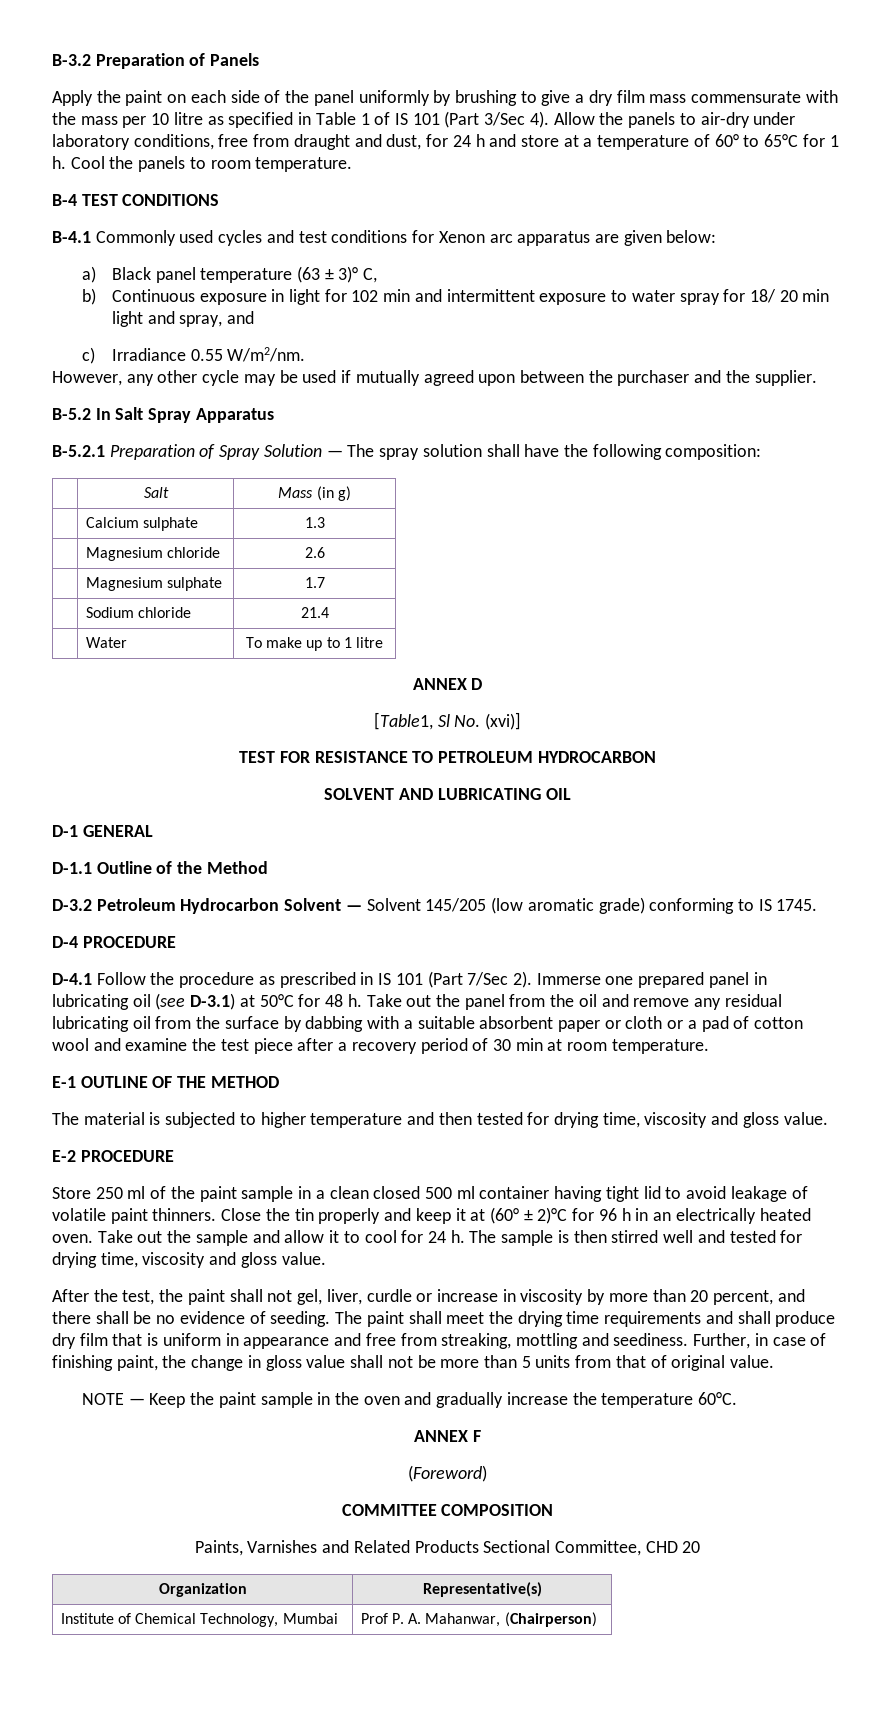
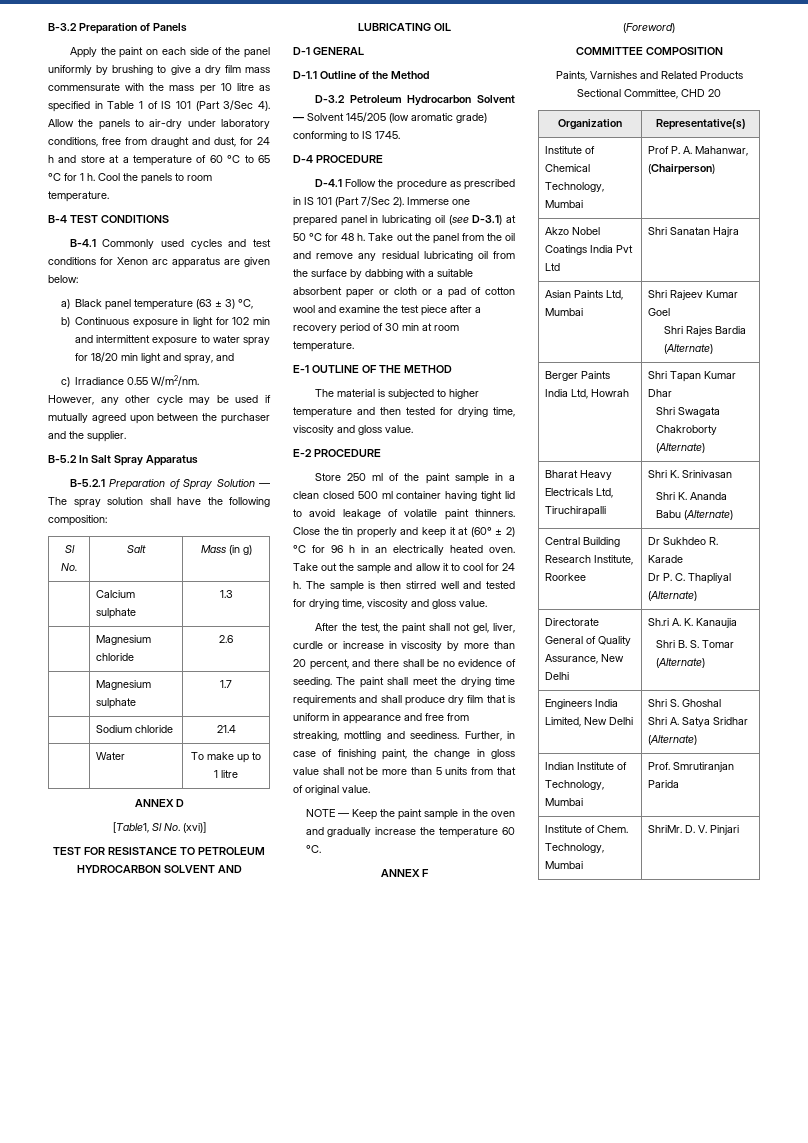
[714,134,799,147] 60° to 65°C -> [209,155,270,163] [48,173,61,181] 60 °C to 65 °C
[338,266,378,283] 3)° C, -> [225,299,254,309] 3) °C,
[749,289,798,303] 18/ 20 -> [91,352,119,362] 18/20
(762, 452) none -> [64,545,75,553] [61,563,77,571] Sl No.
(656, 757) // -> (161, 869) none
[259,994,294,1007] 50°C -> [293,233,323,241] 50 °C
[537,1207,568,1224] 2)°C -> [506,527,515,537] [293,545,306,553] 2) °C
[698,1392,738,1405] 60°C. -> [502,827,515,835] [305,845,321,853] 60 °C.
(597, 1619) none -> [545,227,601,235] [545,245,634,255] [545,263,561,271] [648,227,740,237] [545,290,624,300] [545,308,584,316] [648,290,739,300] [648,308,671,316] [663,326,746,336] [663,344,713,354] [545,371,611,381] [545,389,630,399] [648,371,737,382] [648,389,673,397] [656,407,721,417] [656,425,718,435] [656,443,706,453] [545,470,613,480] [545,488,614,498] [545,506,607,517] [648,470,733,478] [656,492,728,500] [656,510,734,520] [545,537,621,547] [545,555,634,565] [545,573,587,581] [648,537,719,545] [648,555,684,563] [648,573,732,584] [648,591,698,601] [545,618,600,626] [545,636,632,646] [545,654,625,664] [545,672,570,680] [648,618,738,628] [656,640,735,648] [656,658,706,668] [545,699,619,709] [545,717,634,727] [648,699,722,707] [648,717,749,727] [648,735,698,745] [545,762,628,770] [545,780,605,790] [545,798,584,806] [648,762,735,772] [648,780,680,788] [545,825,629,833] [545,843,605,853] [545,861,584,869] [648,825,740,835] // Akzo Nobel Coatings India Pvt Ltd | Shri Sanatan Hajra // Asian Paints Ltd, Mumbai | Shri Rajeev Kumar Goel // Shri Rajes Bardia (Alternate) // Berger Paints India Ltd, Howrah | Shri Tapan Kumar Dhar // Shri Swagata Chakroborty (Alternate) // Bharat Heavy Electricals Ltd, Tiruchirapalli | Shri K. Srinivasan // Shri K. Ananda Babu (Alternate) // Central Building Research Institute, Roorkee | Dr Sukhdeo R. Karade // Dr P. C. Thapliyal (Alternate) // Directorate General of Quality Assurance, New Delhi | Sh.ri A. K. Kanaujia // Shri B. S. Tomar (Alternate) // Engineers India Limited, New Delhi | Shri S. Ghoshal // Shri A. Satya Sridhar (Alternate) // Indian Institute of Technology, Mumbai | Prof. Smrutiranjan Parida // Institute of Chem. Technology, Mumbai | ShriMr. D. V. Pinjari

